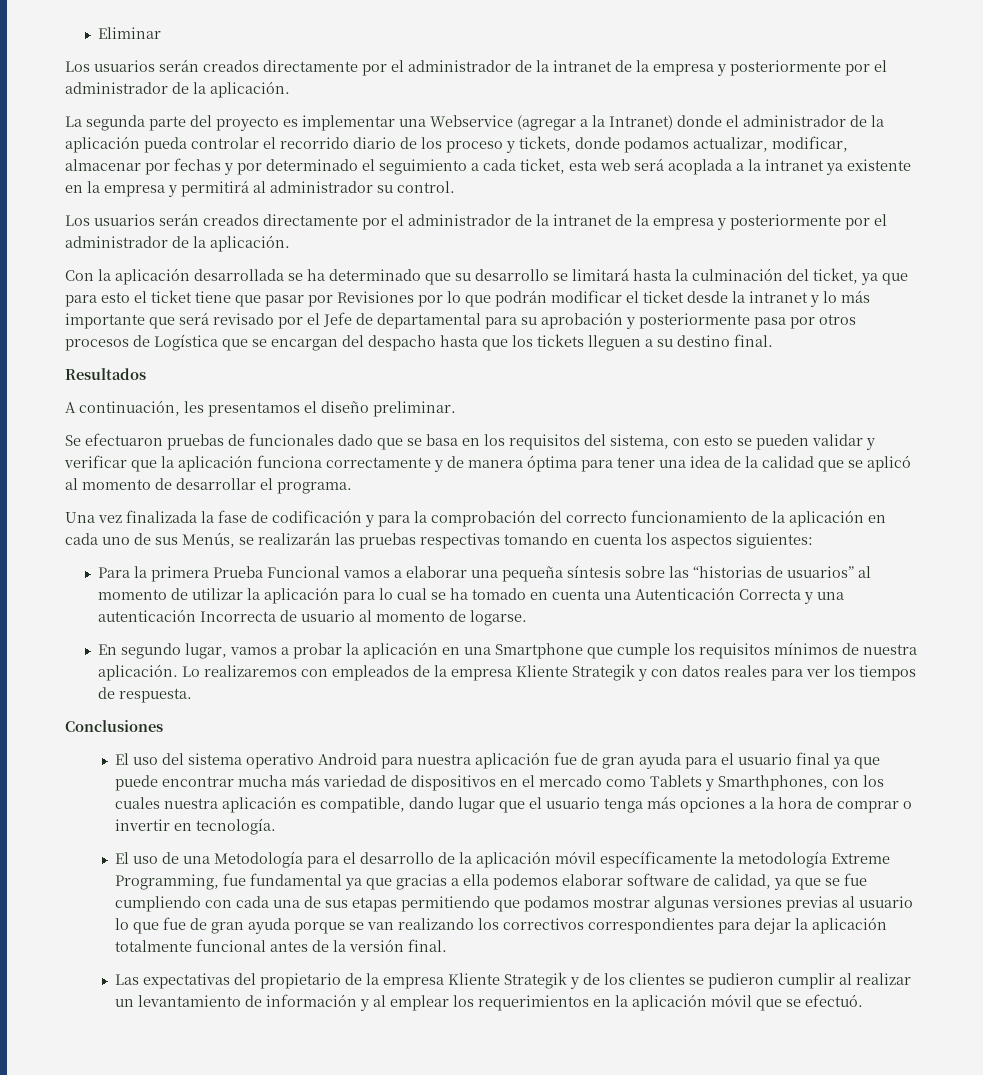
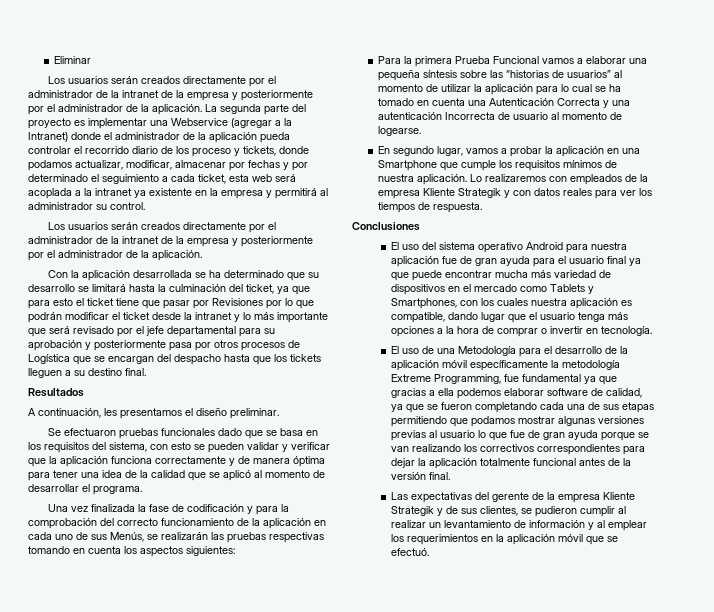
(290, 89) // -> (202, 109) none
[323,312,373,327] Jefe de -> [146,326,164,336] jefe
[228,434,245,446] de -> (158, 433) none
[470,610,528,626] logarse. -> [377,126,421,136] logearse.
[718,775,829,791] Smarthphones, -> [390,298,457,309] Smartphones,
[844,873,868,886] [115,896,233,912] fue cumpliendo con -> [440,402,537,413] fueron completando
[260,973,342,989] propietario -> [491,492,529,502] gerente
[604,973,686,985] los clientes -> [460,506,518,516] sus clientes,

